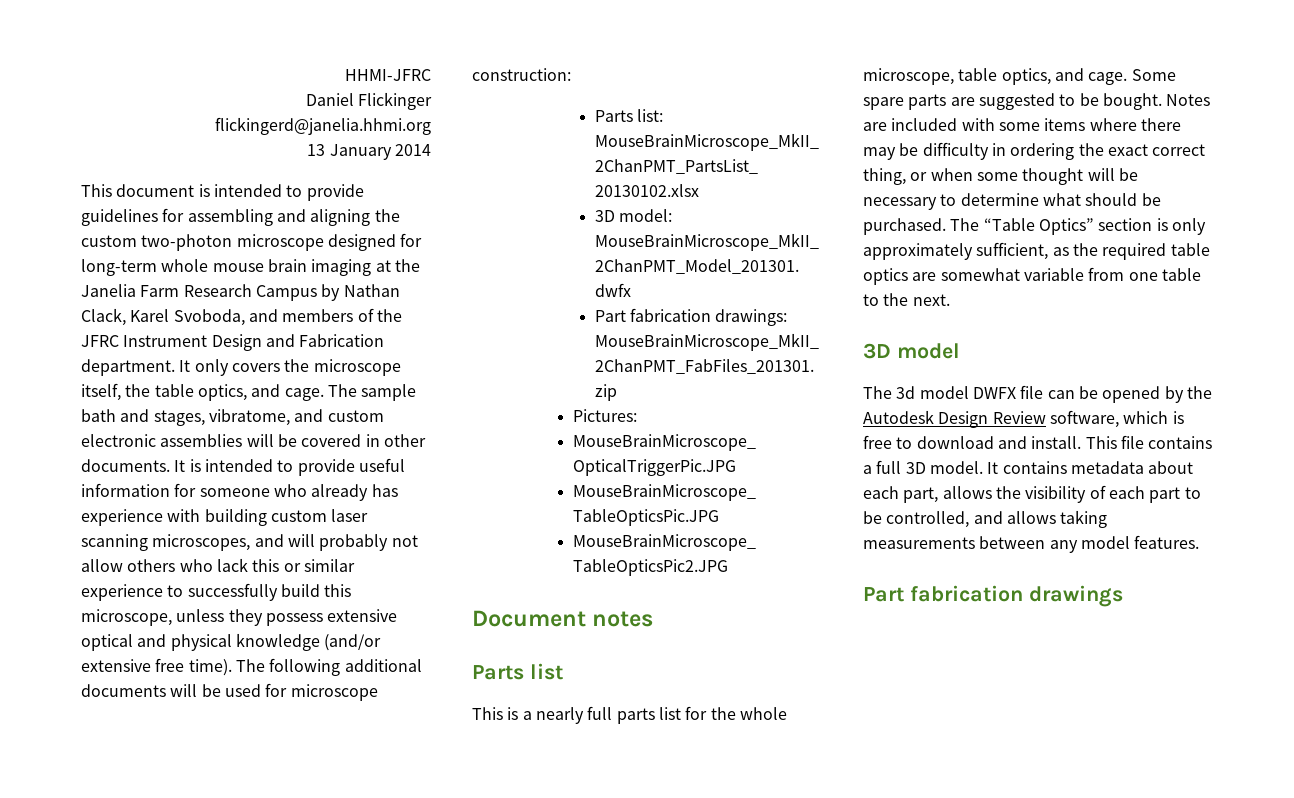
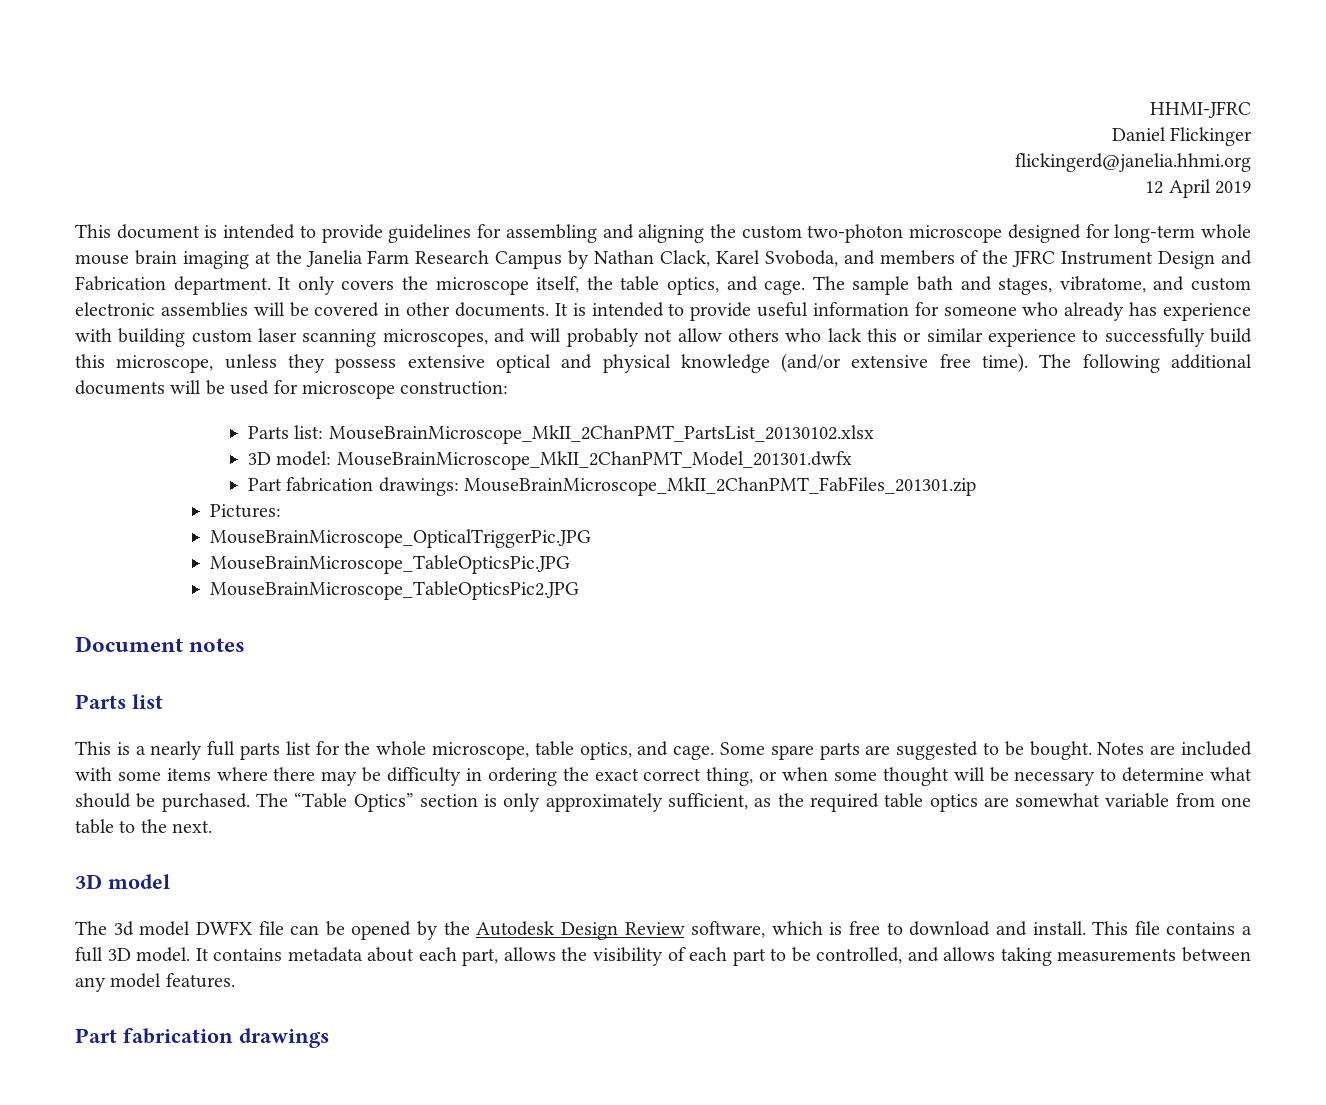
[307,144,431,160] 13 January 2014 -> [1145,179,1252,198] 12 April 2019

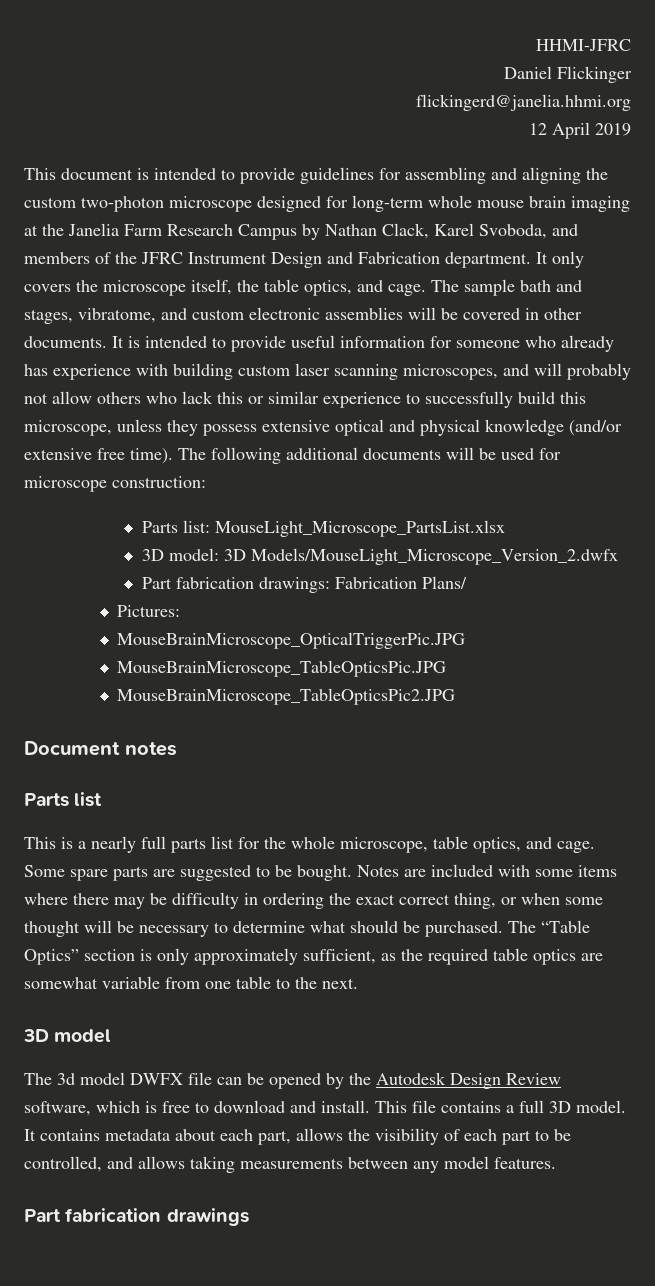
[328,425,874,444] MouseBrainMicroscope_MkII_2ChanPMT_PartsList_20130102.xlsx -> [214,520,505,537] MouseLight_Microscope_PartsList.xlsx
[336,451,852,470] MouseBrainMicroscope_MkII_2ChanPMT_Model_201301.dwfx -> [223,548,618,565] 3D Models/MouseLight_Microscope_Version_2.dwfx
[463,477,976,496] MouseBrainMicroscope_MkII_2ChanPMT_FabFiles_201301.zip -> [334,576,467,589] Fabrication Plans/

